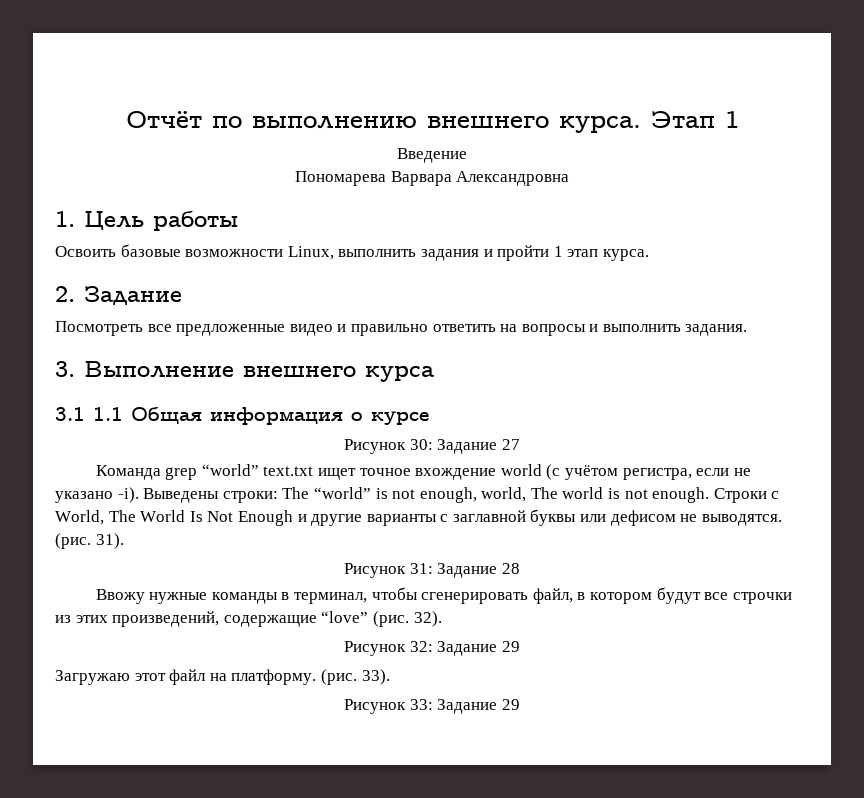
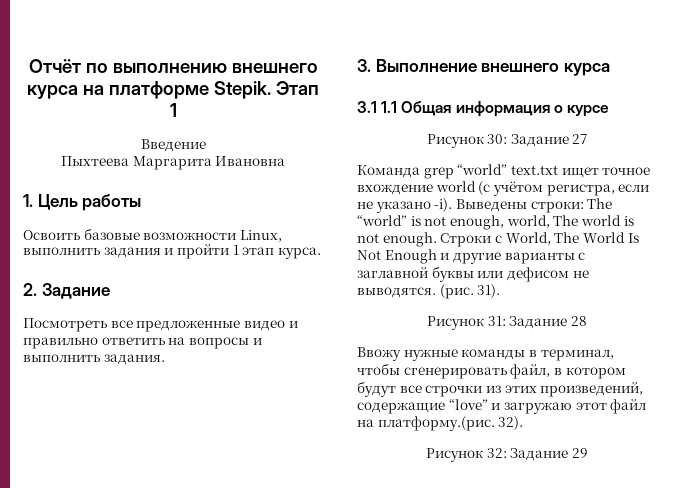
[558,116,641,133] курса. -> [27,81,271,99] курса на платформе Stepik.
[294,171,570,186] Пономарева Варвара Александровна -> [60,156,286,170] Пыхтеева Маргарита Ивановна
[372,611,409,627] (рис. -> [491,399,647,414] [357,416,495,431] и загружаю этот файл на платформу.(рис.
[55,669,390,685] [344,699,520,714] // Загружаю этот файл на платформу. (рис. 33). // Рисунок 33: Задание 29 -> (588, 453) none

